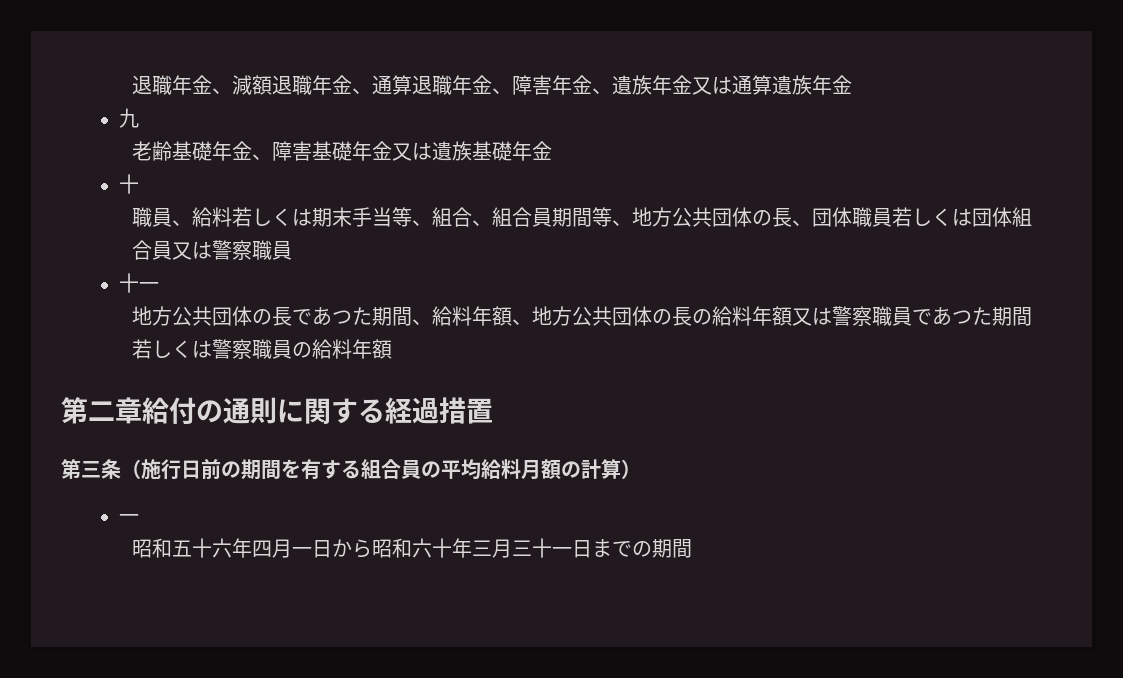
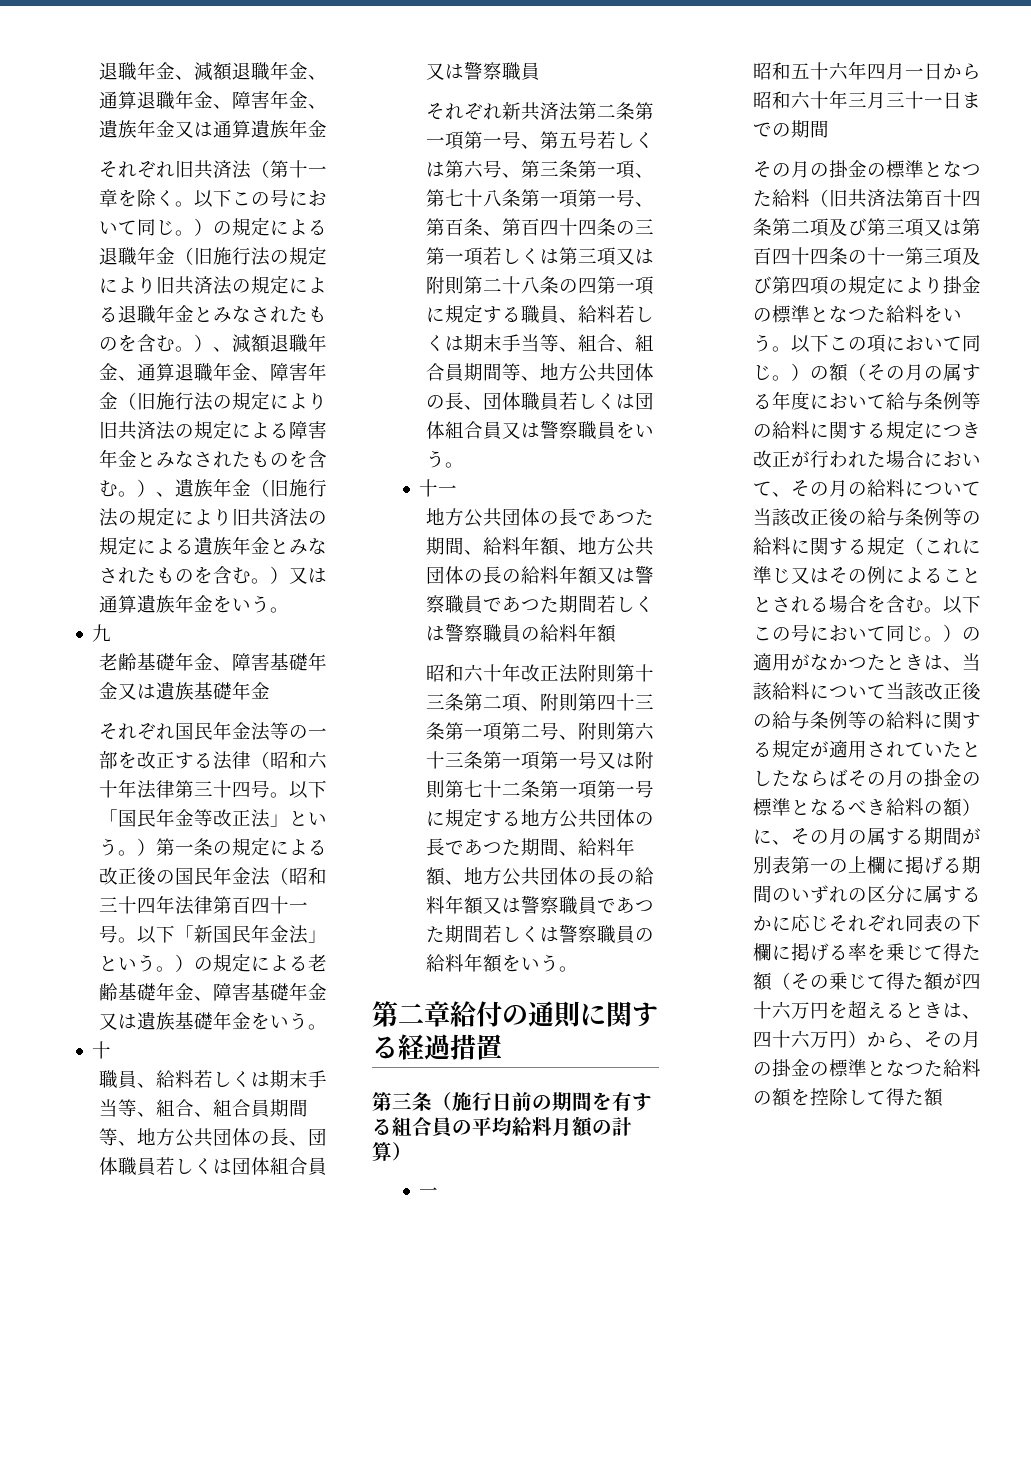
(853, 84) none -> [99,160,328,179] [99,189,328,208] [99,217,328,236] [99,246,328,266] [99,275,328,295] [99,304,328,324] [99,333,328,353] [99,362,328,382] [99,391,328,411] [99,420,328,440] [99,449,328,468] [99,478,328,497] [99,507,328,527] [99,536,328,555] [99,566,328,584] [99,594,290,613] // それぞれ旧共済法（第十一章を除く。以下この号において同じ。）の規定による退職年金（旧施行法の規定により旧共済法の規定による退職年金とみなされたものを含む。）、減額退職年金、通算退職年金、障害年金（旧施行法の規定により旧共済法の規定による障害年金とみなされたものを含む。）、遺族年金（旧施行法の規定により旧共済法の規定による遺族年金とみなされたものを含む。）又は通算遺族年金をいう。
(553, 150) none -> [99,721,328,741] [99,751,328,770] [99,779,328,799] [99,808,328,828] [99,837,328,856] [99,866,328,886] [99,895,309,915] [99,924,328,944] [99,953,328,972] [99,982,328,1001] [99,1011,328,1030] // それぞれ国民年金法等の一部を改正する法律（昭和六十年法律第三十四号。以下「国民年金等改正法」という。）第一条の規定による改正後の国民年金法（昭和三十四年法律第百四十一号。以下「新国民年金法」という。）の規定による老齢基礎年金、障害基礎年金又は遺族基礎年金をいう。
(293, 250) none -> [426,102,655,121] [426,131,655,150] [426,160,655,179] [426,189,655,208] [426,218,655,236] [426,247,655,266] [426,276,655,295] [426,304,655,324] [426,334,655,352] [426,363,655,382] [426,392,655,411] [426,420,655,440] [426,450,465,468] // それぞれ新共済法第二条第一項第一号、第五号若しくは第六号、第三条第一項、第七十八条第一項第一号、第百条、第百四十四条の三第一項若しくは第三項又は附則第二十八条の四第一項に規定する職員、給料若しくは期末手当等、組合、組合員期間等、地方公共団体の長、団体職員若しくは団体組合員又は警察職員をいう。
(393, 349) none -> [426,663,655,683] [426,693,655,712] [426,722,655,741] [426,751,655,770] [426,780,655,799] [426,808,655,828] [426,837,636,856] [426,867,655,886] [426,895,655,915] [426,924,655,944] [426,953,579,973] // 昭和六十年改正法附則第十三条第二項、附則第四十三条第一項第二号、附則第六十三条第一項第一号又は附則第七十二条第一項第一号に規定する地方公共団体の長であつた期間、給料年額、地方公共団体の長の給料年額又は警察職員であつた期間若しくは警察職員の給料年額をいう。
(693, 548) none -> [753,160,982,178] [753,189,982,208] [753,218,982,237] [753,247,982,266] [753,275,982,295] [753,305,963,323] [753,334,982,353] [753,363,982,382] [753,391,982,410] [753,420,982,439] [753,450,982,468] [753,479,982,497] [753,508,982,527] [753,536,982,555] [753,566,982,584] [753,595,982,614] [753,624,982,642] [753,653,982,671] [753,682,982,701] [753,711,982,729] [753,739,982,758] [753,769,982,787] [753,798,982,817] [753,827,982,845] [753,856,982,874] [753,885,982,903] [753,914,982,932] [753,943,982,961] [753,972,982,991] [753,1000,982,1019] [753,1030,982,1048] [753,1059,982,1077] [753,1088,944,1107] // その月の掛金の標準となつた給料（旧共済法第百十四条第二項及び第三項又は第百四十四条の十一第三項及び第四項の規定により掛金の標準となつた給料をいう。以下この項において同じ。）の額（その月の属する年度において給与条例等の給料に関する規定につき改正が行われた場合において、その月の給料について当該改正後の給与条例等の給料に関する規定（これに準じ又はその例によることとされる場合を含む。以下この号において同じ。）の適用がなかつたときは、当該給料について当該改正後の給与条例等の給料に関する規定が適用されていたとしたならばその月の掛金の標準となるべき給料の額）に、その月の属する期間が別表第一の上欄に掲げる期間のいずれの区分に属するかに応じそれぞれ同表の下欄に掲げる率を乗じて得た額（その乗じて得た額が四十六万円を超えるときは、四十六万円）から、その月の掛金の標準となつた給料の額を控除して得た額

